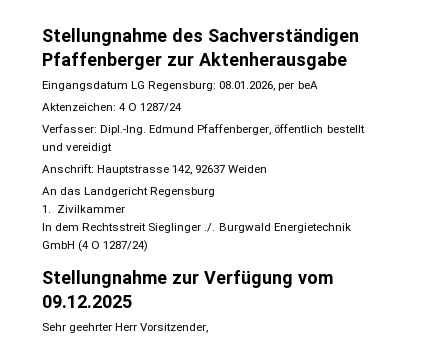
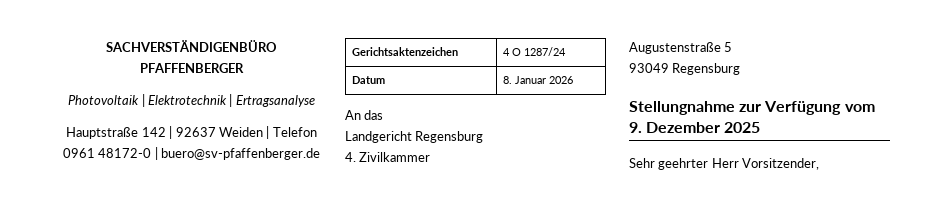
[42,28,359,46] [42,52,347,70] [42,81,318,91] [42,103,183,112] [42,124,365,135] [42,143,113,153] [42,164,268,175] Stellungnahme des Sachverständigen Pfaffenberger zur Aktenherausgabe // Eingangsdatum LG Regensburg: 08.01.2026, per beA // Aktenzeichen: 4 O 1287/24 // Verfasser: Dipl.-Ing. Edmund Pfaffenberger, öffentlich bestellt und vereidigt // Anschrift: Hauptstrasse 142, 92637 Weiden -> [106,40,277,52] [140,63,244,73] [68,94,315,107] [66,126,317,139] [62,147,321,160] [351,47,458,56] [502,47,566,56] [351,76,385,84] [502,76,573,84] SACHVERSTÄNDIGENBÜRO PFAFFENBERGER // Photovoltaik | Elektrotechnik | Ertragsanalyse // Hauptstraße 142 | 92637 Weiden | Telefon 0961 48172-0 | buero@sv-pfaffenberger.de // Gerichtsaktenzeichen | 4 O 1287/24 // Datum | 8. Januar 2026
(82, 191) none -> (384, 115) //
[42,205,51,213] 1. -> [345,152,356,162] 4.
[42,223,351,233] [42,240,149,252] In dem Rechtsstreit Sieglinger ./. Burgwald Energietechnik GmbH (4 O 1287/24) -> [629,42,733,54] [629,63,741,75] Augustenstraße 5 // 93049 Regensburg
[42,295,132,308] 09.12.2025 -> [629,122,761,133] 9. Dezember 2025

